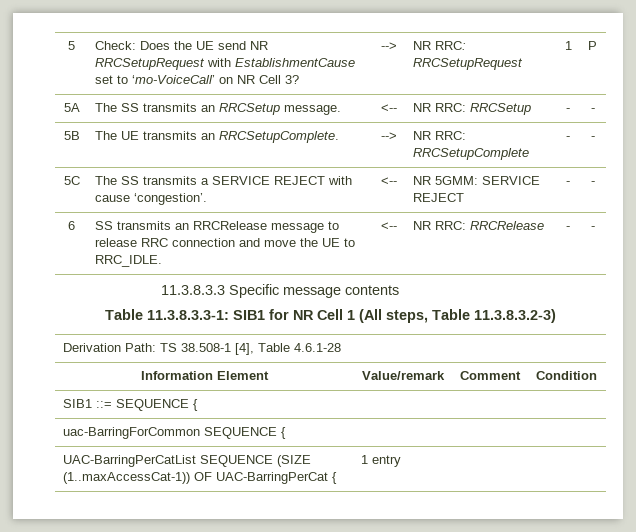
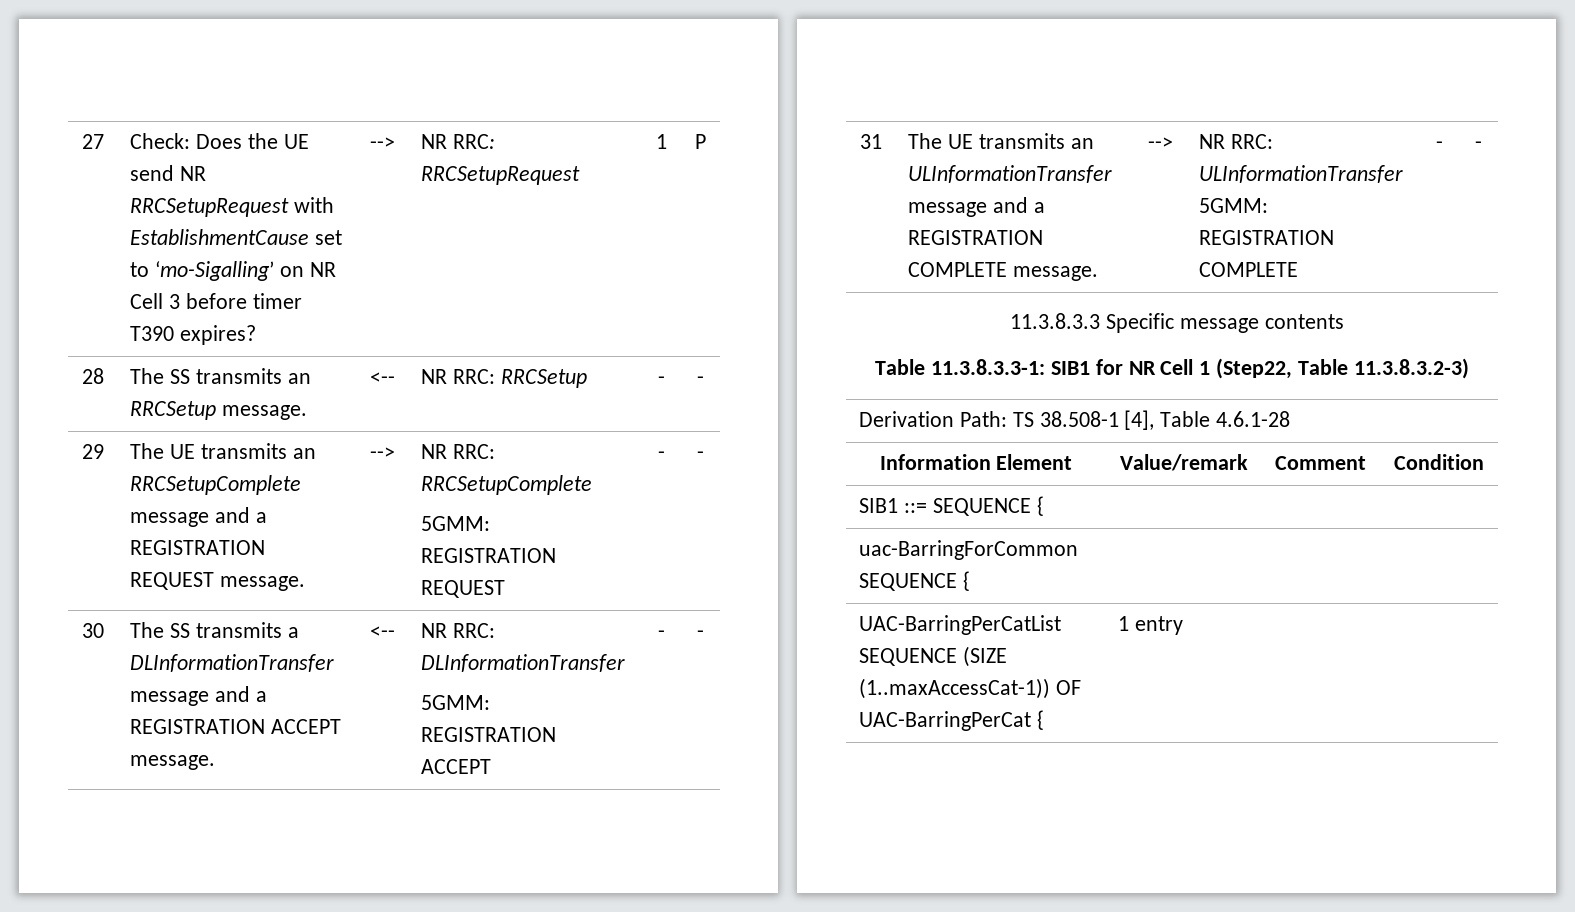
[68,41,75,50] 5 -> [82,134,104,149] 27
[131,75,215,84] ‘mo-VoiceCall’ -> [155,261,275,281] ‘mo-Sigalling’
[284,75,299,84] 3? -> [169,293,302,309] [130,325,257,345] 3 before timer T390 expires?
[63,103,80,112] 5A -> [82,368,104,384] 28
[63,131,80,140] [94,131,339,143] 5B | The UE transmits an RRCSetupComplete. -> [82,444,104,459] [130,443,316,459] [130,475,302,495] [130,507,267,527] [130,540,266,555] [130,572,306,591] 29 | The UE transmits an RRCSetupComplete message and a REGISTRATION REQUEST message.
[566,136,570,140] [590,136,595,140] [63,176,80,185] | - | - // 5C -> [421,516,491,531] [421,548,557,563] [421,580,506,598] [658,451,665,459] [696,451,704,459] [82,623,104,638] // 5GMM: REGISTRATION REQUEST | - | - // 30
[211,176,352,185] [94,193,207,205] [381,177,397,185] [412,176,540,185] [412,193,464,202] [566,181,570,185] [590,181,595,185] [68,221,75,230] [94,221,339,233] [94,238,355,247] [94,255,162,267] [381,222,397,230] [412,221,544,230] SERVICE REJECT with cause ‘congestion’. | <-- | NR 5GMM: SERVICE REJECT | - | - // 6 | SS transmits an RRCRelease message to release RRC connection and move the UE to RRC_IDLE. | <-- | NR RRC: RRCRelease -> [130,654,335,672] [130,686,267,706] [130,719,342,734] [130,755,216,770] [369,626,395,638] [421,623,496,638] [421,654,626,672] [421,695,491,710] [421,727,557,742] [421,759,492,774] [658,630,665,638] [696,630,704,638] [860,134,882,149] [908,133,1094,149] [908,165,1113,183] [908,197,1045,217] [908,230,1044,245] [908,262,1099,281] [1147,137,1173,149] [1199,134,1274,149] [1199,165,1404,183] [1199,198,1269,213] [1199,230,1335,245] [1199,262,1299,277] DLInformationTransfer message and a REGISTRATION ACCEPT message. | <-- | NR RRC: DLInformationTransfer // 5GMM: REGISTRATION ACCEPT | - | - // 31 | The UE transmits an ULInformationTransfer message and a REGISTRATION COMPLETE message. | --> | NR RRC: ULInformationTransfer 5GMM: REGISTRATION COMPLETE
[359,309,428,323] (All steps, -> [1216,358,1293,379] (Step22,

